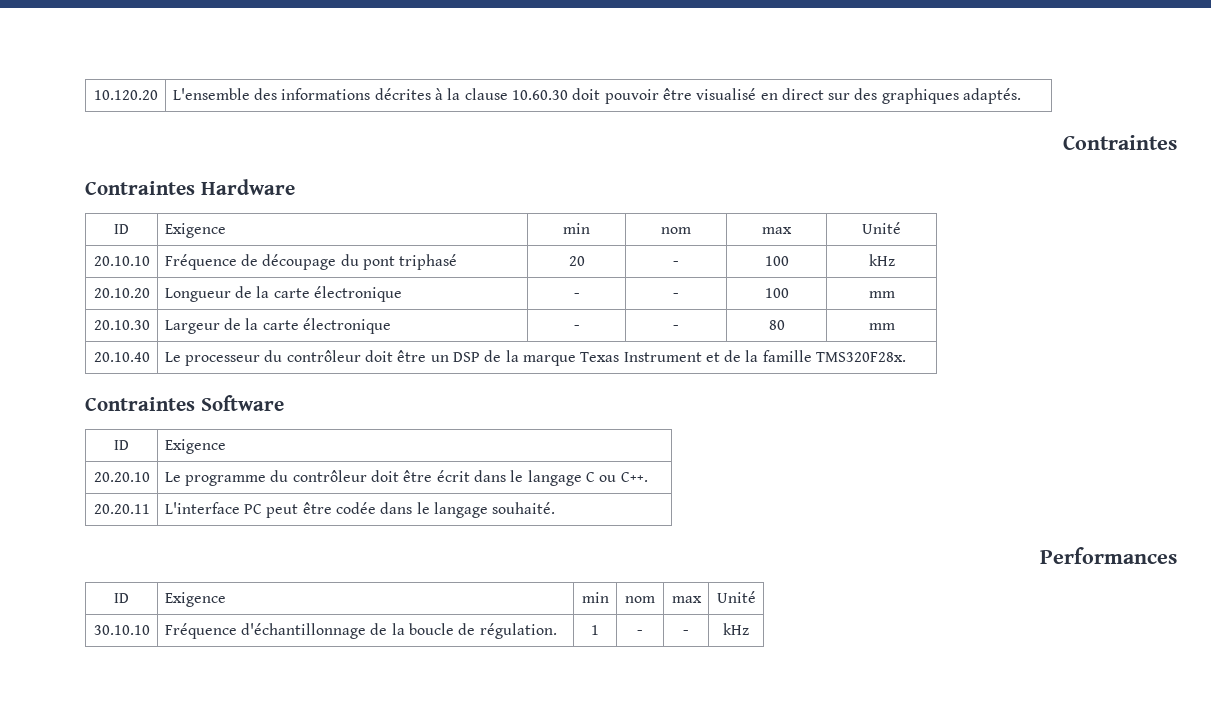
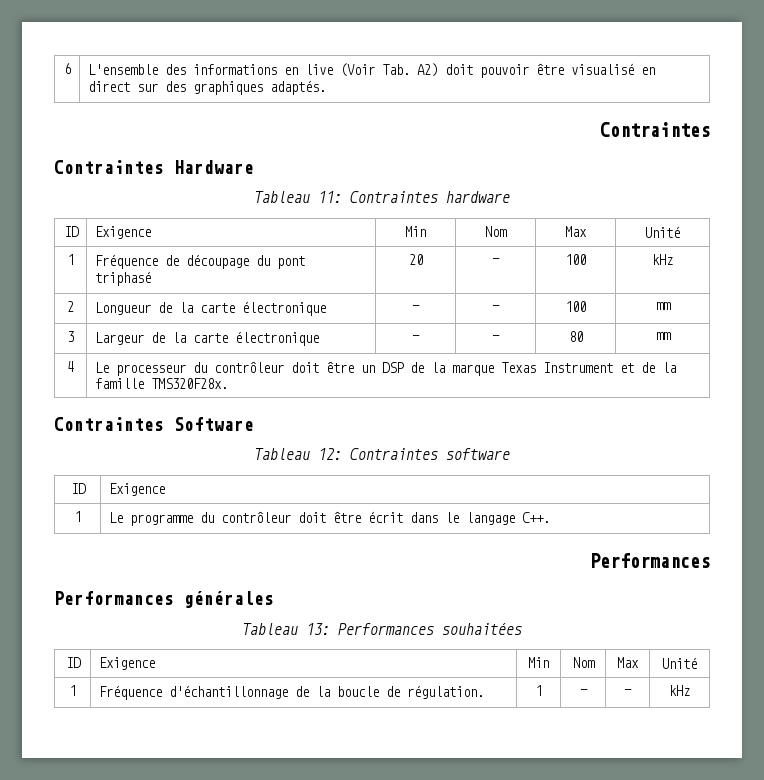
[93,90,158,100] 10.120.20 -> [63,63,71,74] 6
[374,88,568,100] décrites à la clause 10.60.30 -> [283,63,438,77] en live (Voir Tab. A2)
[114,224,129,234] [164,223,226,238] [563,223,590,234] [661,227,691,234] [762,227,792,234] [862,222,901,234] [93,256,150,266] // ID | Exigence | min | nom | max | Unité // 20.10.10 -> [254,191,510,203] [63,226,79,237] [94,226,151,239] [405,226,426,237] [485,226,507,237] [565,226,587,237] [645,226,680,238] [67,254,74,265] // Tableau 11: Contraintes hardware // ID | Exigence | Min | Nom | Max | Unité // 1
[93,288,150,298] 20.10.20 -> [67,301,74,312] 2
[93,320,150,330] 20.10.30 -> [67,331,74,342] 3
[93,352,150,362] 20.10.40 -> [67,361,74,372] 4
(284, 403) none -> [254,448,510,460] // Tableau 12: Contraintes software
[93,472,150,482] 20.20.10 -> [74,511,81,522] 1
[585,472,617,482] C ou -> (515, 518) none
[93,504,150,514] [164,502,556,518] [1040,547,1177,564] [114,593,129,603] [164,592,226,607] [581,592,609,603] [625,596,655,603] [671,596,702,603] [716,591,756,603] [93,625,150,635] // 20.20.11 | L'interface PC peut être codée dans le langage souhaité. // Performances // ID | Exigence | min | nom | max | Unité // 30.10.10 -> [590,553,710,568] [54,591,274,608] [242,622,522,635] [65,657,81,668] [98,657,155,670] [528,657,549,668] [572,657,595,668] [617,657,639,668] [662,657,697,669] [69,685,76,696] // Performances // Performances générales // Tableau 13: Performances souhaitées // ID | Exigence | Min | Nom | Max | Unité // 1

